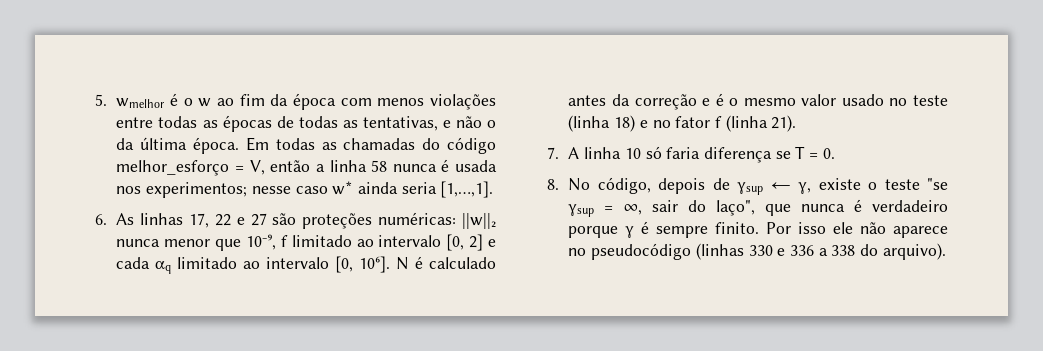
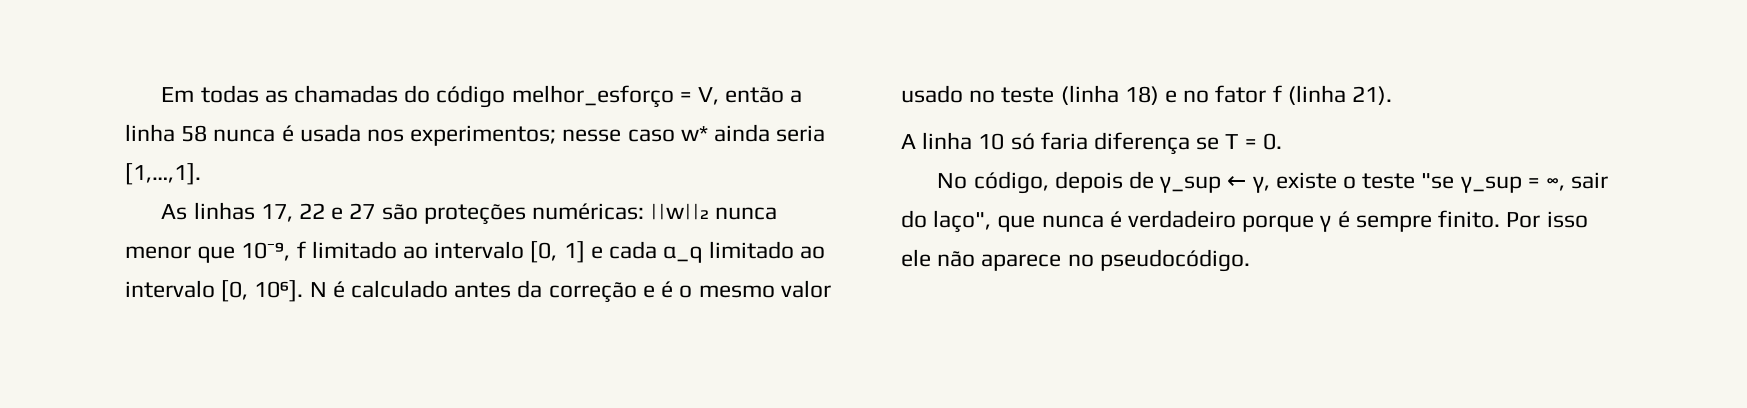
[95,93,496,110] [116,115,497,132] [116,137,240,154] 5. wmelhor é o w ao fim da época com menos violações entre todas as épocas de todas as tentativas, e não o da última época. -> (161, 94) none
[95,214,107,225] 6. -> (201, 174) none
[469,234,484,251] 2] -> [563,241,585,263] 1]
[155,261,172,274] αq -> [663,246,703,263] α_q
[547,147,559,159] 7. -> (1393, 95) none
[547,179,559,190] 8. -> (1282, 141) none
[737,182,764,195] γsup -> [1159,176,1222,193] γ_sup
[568,204,595,217] γsup -> [1459,176,1522,193] γ_sup
[591,243,946,260] pseudocódigo (linhas 330 e 336 a 338 do arquivo). -> [1099,249,1250,272] pseudocódigo.

